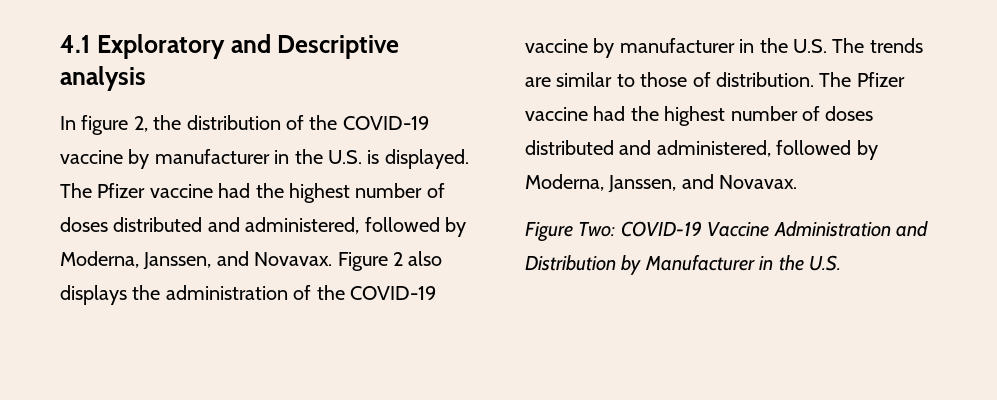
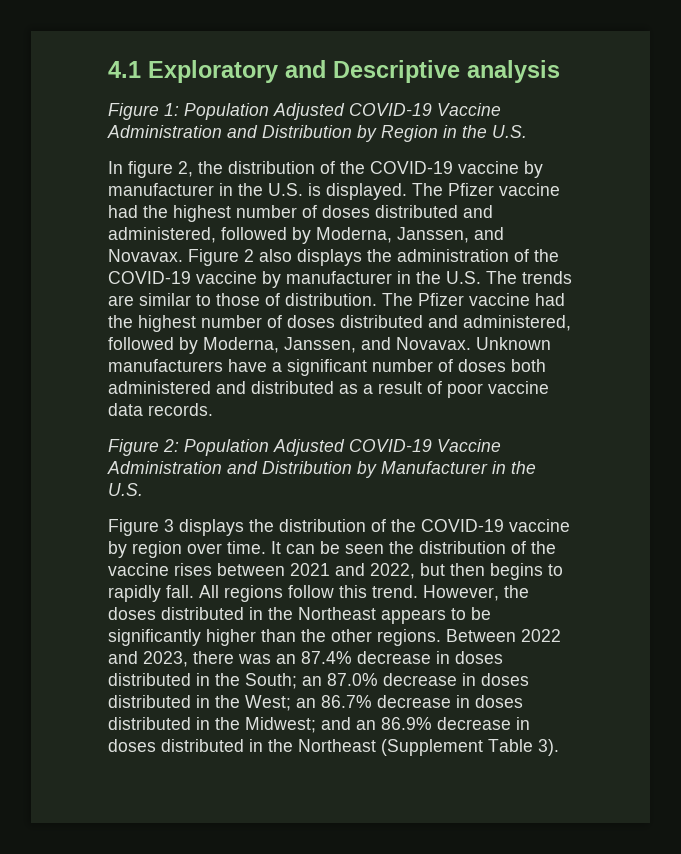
(146, 78) none -> [108,103,501,120] [107,125,527,142] // Figure 1: Population Adjusted COVID-19 Vaccine Administration and Distribution by Region in the U.S.
[525,222,616,242] // Figure Two: -> [476,337,551,350] [108,359,546,376] [108,381,549,398] [108,403,213,416] [108,439,345,456] Unknown manufacturers have a significant number of doses both administered and distributed as a result of poor vaccine data records. // Figure 2: Population Adjusted
(841, 263) none -> [108,519,570,536] [108,541,556,558] [108,563,563,580] [108,585,529,602] [108,607,491,624] [108,629,561,646] [108,651,503,667] [108,673,529,689] [108,695,523,711] [108,717,530,733] [108,739,559,756] // Figure 3 displays the distribution of the COVID-19 vaccine by region over time. It can be seen the distribution of the vaccine rises between 2021 and 2022, but then begins to rapidly fall. All regions follow this trend. However, the doses distributed in the Northeast appears to be significantly higher than the other regions. Between 2022 and 2023, there was an 87.4% decrease in doses distributed in the South; an 87.0% decrease in doses distributed in the West; an 86.7% decrease in doses distributed in the Midwest; and an 86.9% decrease in doses distributed in the Northeast (Supplement Table 3).

